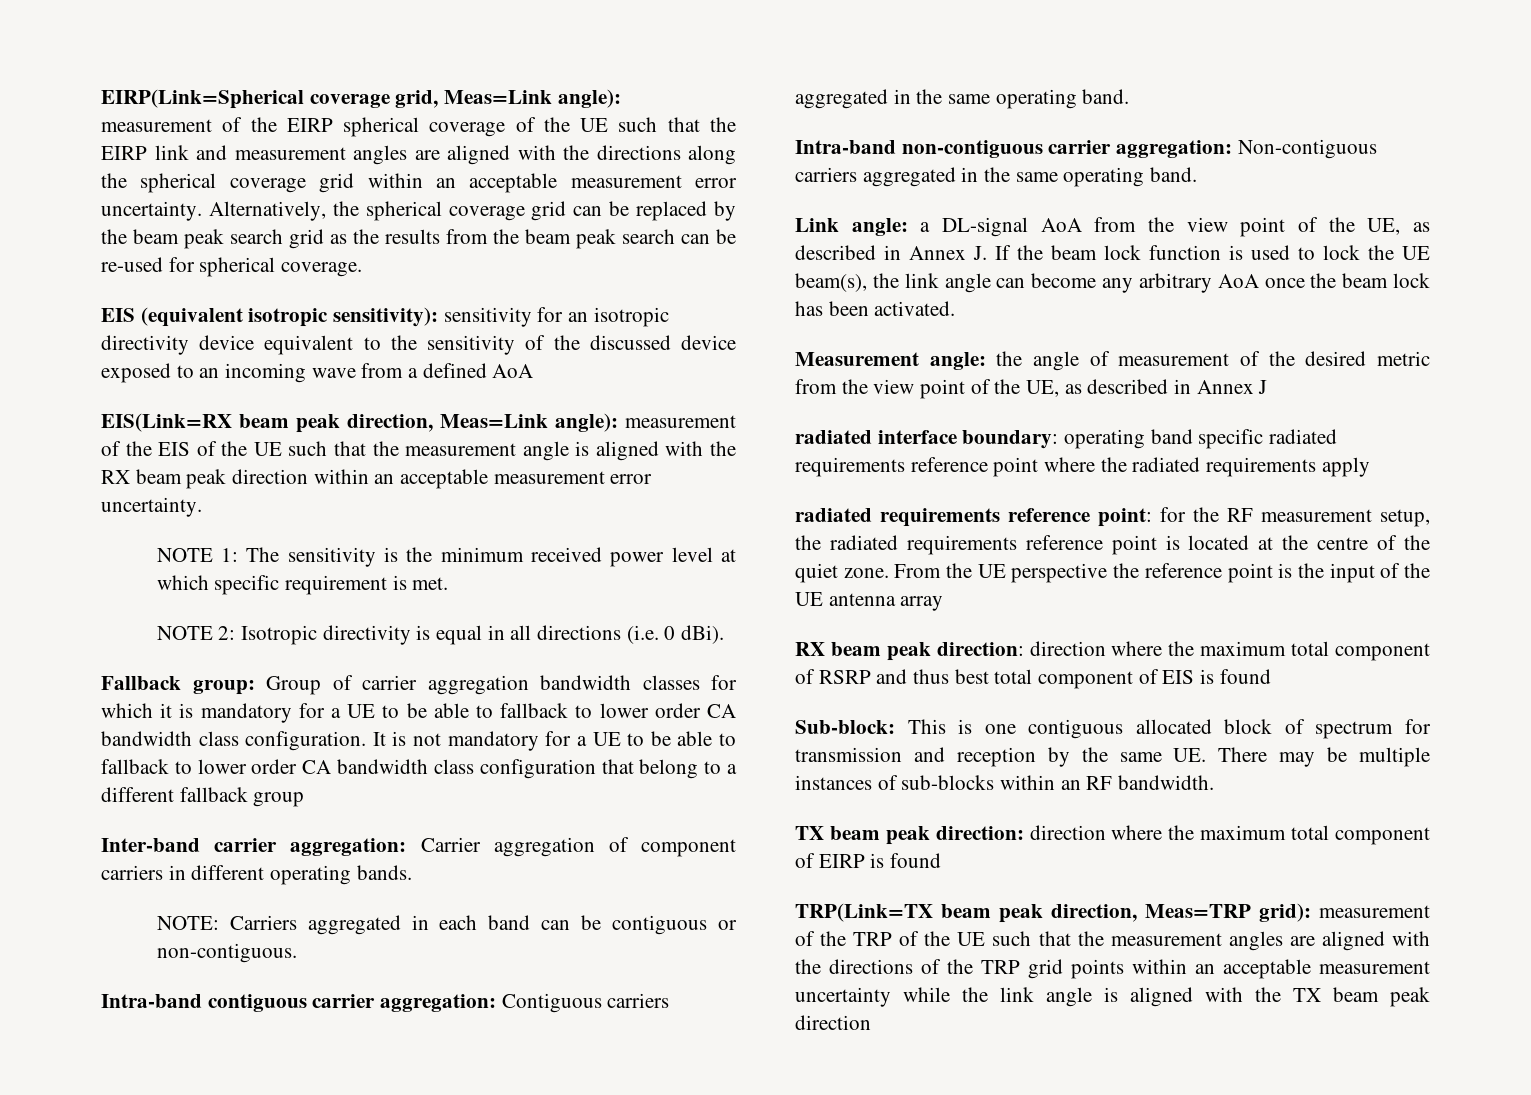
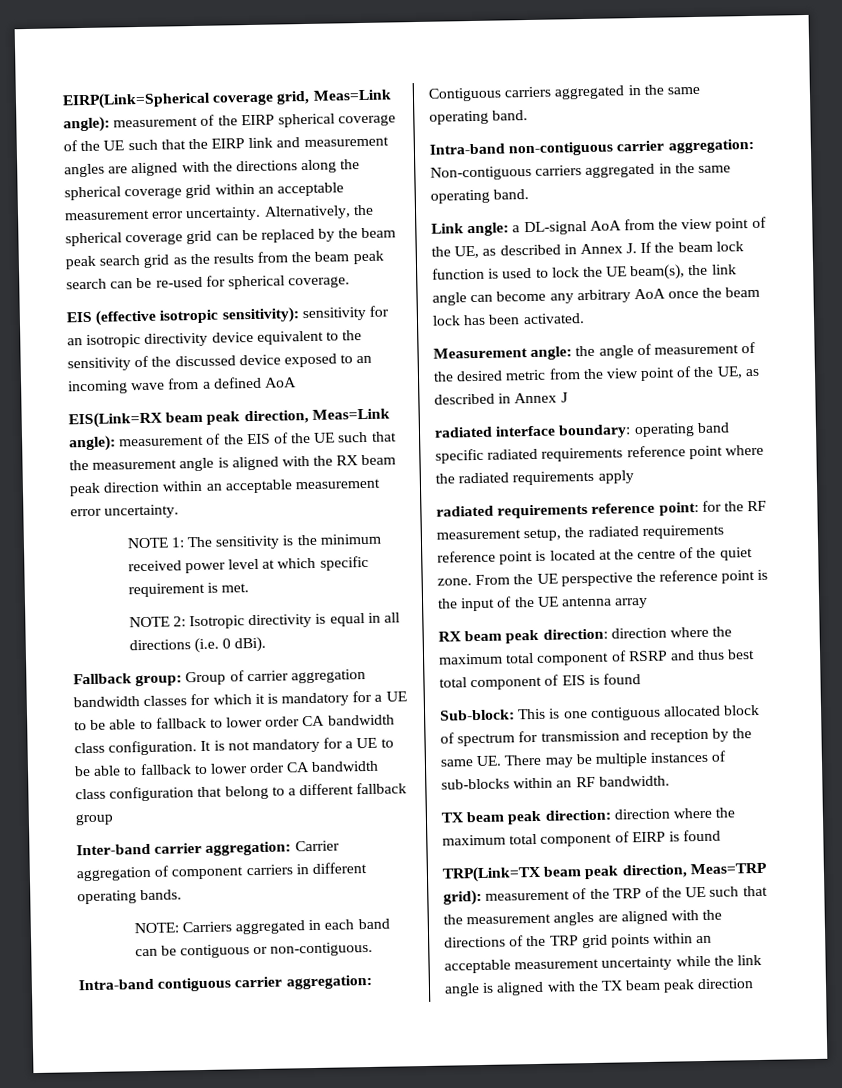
[140,307,243,327] (equivalent -> [95,309,158,326] (effective

